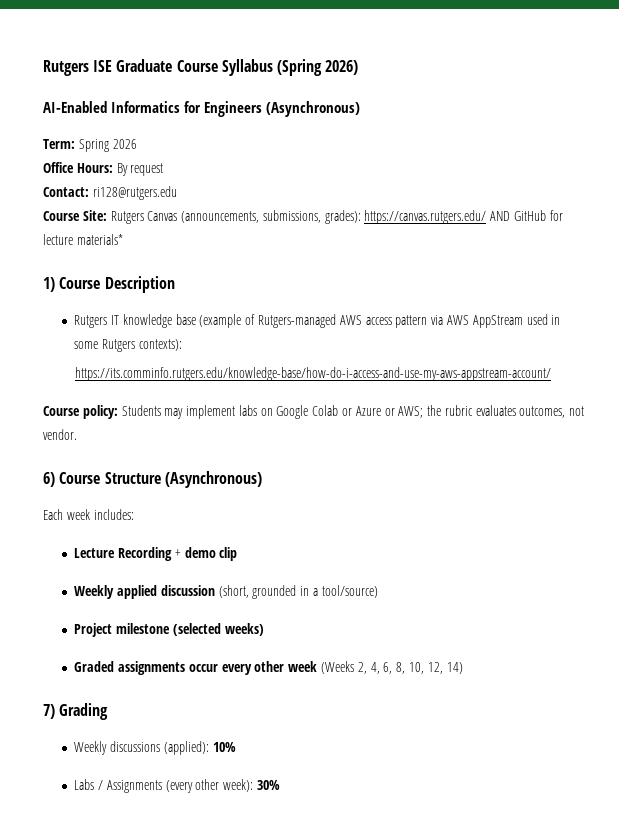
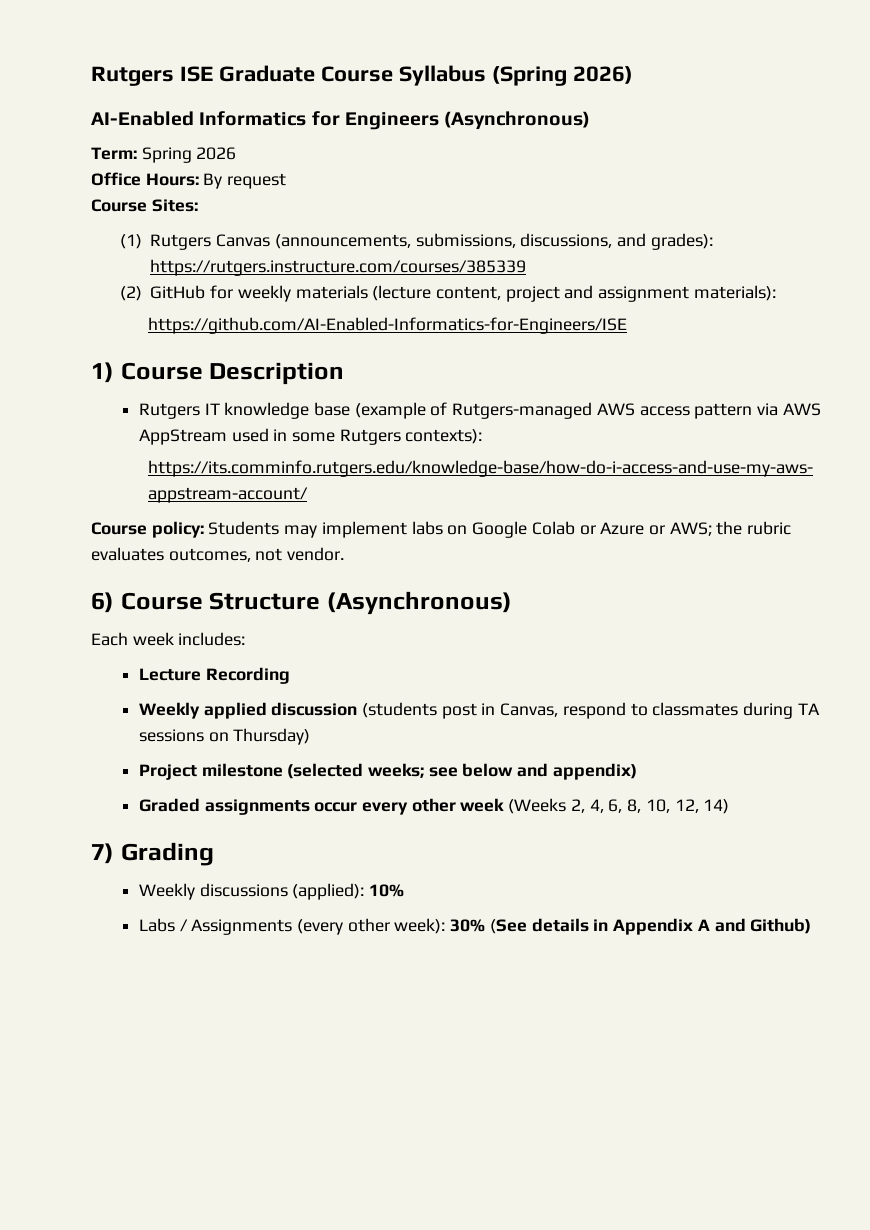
[43,186,177,200] [43,210,563,224] [43,234,123,245] Contact: ri128@rutgers.edu // Course Site: Rutgers Canvas (announcements, submissions, grades): https://canvas.rutgers.edu/ AND GitHub for lecture materials* -> [91,199,198,212] [119,233,713,250] [150,259,527,276] [119,285,776,302] [148,317,628,334] Course Sites: // (1) Rutgers Canvas (announcements, submissions, discussions, and grades): https://rutgers.instructure.com/courses/385339 // (2) GitHub for weekly materials (lecture content, project and assignment materials): // https://github.com/AI-Enabled-Informatics-for-Engineers/ISE
[174,547,238,561] + demo clip -> (290, 675) none
[218,585,378,599] [74,623,264,637] (short, grounded in a tool/source) // Project milestone (selected weeks) -> [361,702,820,719] [138,728,311,745] [138,763,637,780] (students post in Canvas, respond to classmates during TA sessions on Thursday) // Project milestone (selected weeks; see below and appendix)
(281, 785) none -> [489,918,812,935] (See details in Appendix A and Github)

